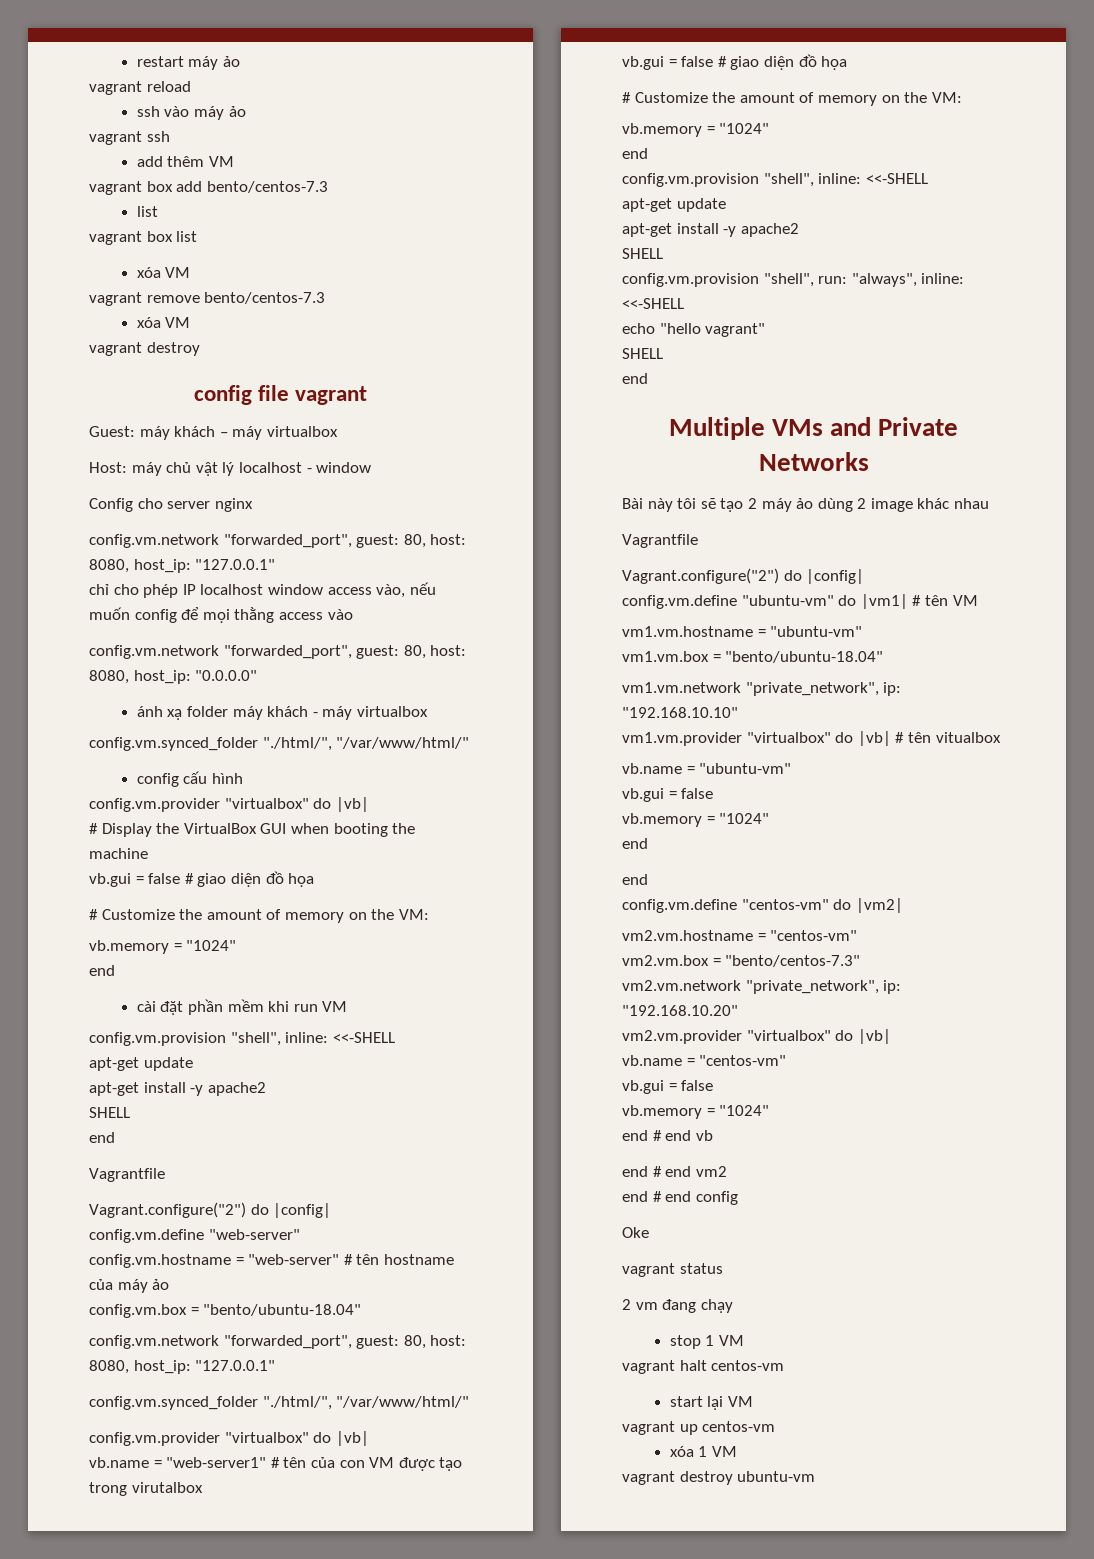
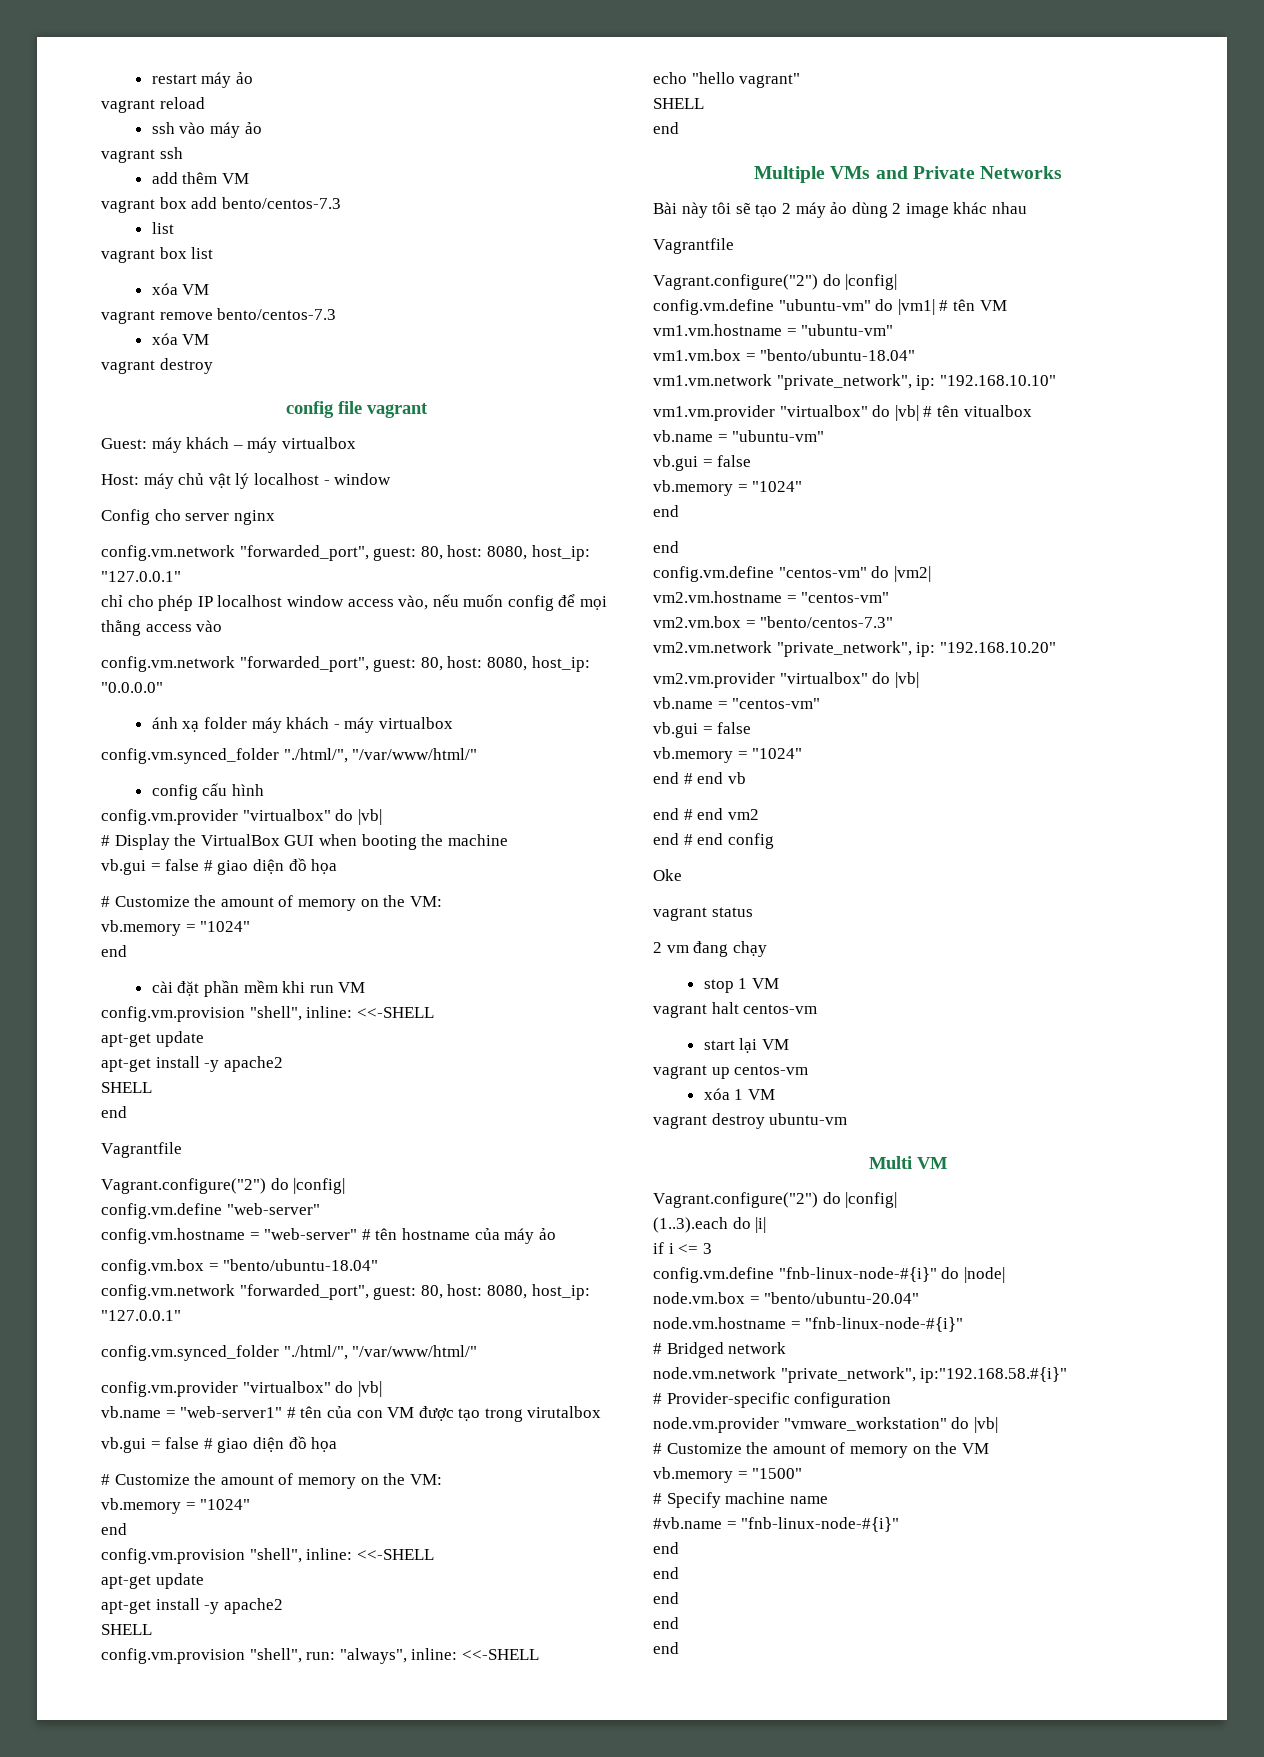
(816, 1476) none -> [869,1156,947,1169] [653,1192,898,1208] [653,1217,767,1233] [653,1242,712,1254] [653,1267,1005,1283] [653,1292,920,1304] [653,1317,964,1332] [653,1342,787,1358] [653,1367,1068,1383] [653,1392,892,1408] [653,1417,998,1433] [653,1442,989,1458] [653,1467,803,1483] [653,1492,828,1508] [653,1517,900,1532] [653,1542,679,1554] [653,1567,679,1579] [653,1592,679,1604] [653,1617,679,1629] [653,1642,679,1654] // Multi VM // Vagrant.configure("2") do |config| // (1..3).each do |i| // if i <= 3 // config.vm.define "fnb-linux-node-#{i}" do |node| // node.vm.box = "bento/ubuntu-20.04" // node.vm.hostname = "fnb-linux-node-#{i}" // # Bridged network // node.vm.network "private_network", ip:"192.168.58.#{i}" // # Provider-specific configuration // node.vm.provider "vmware_workstation" do |vb| // # Customize the amount of memory on the VM // vb.memory = "1500" // # Specify machine name // #vb.name = "fnb-linux-node-#{i}" // end // end // end // end // end

